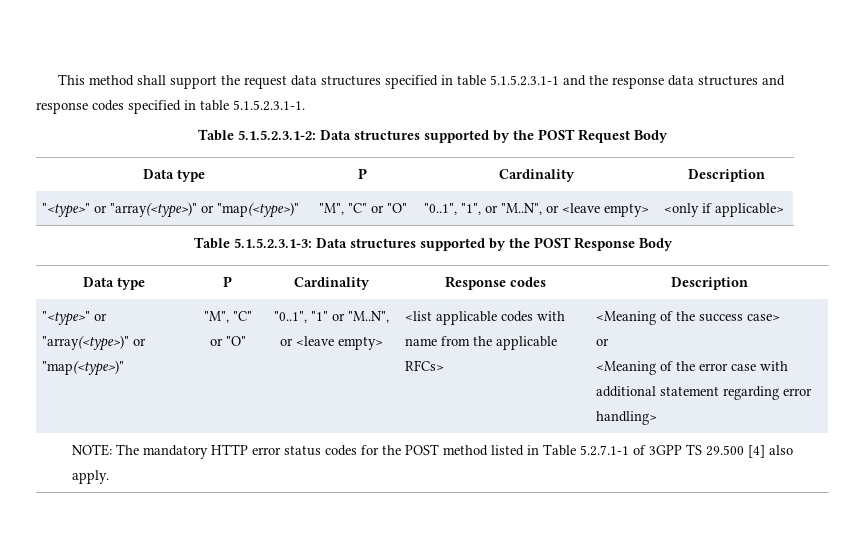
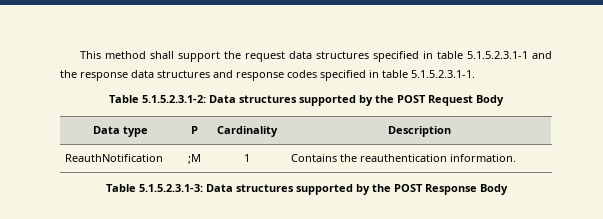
[41,202,299,218] [318,203,407,215] [424,203,649,217] [663,203,784,217] "<type>" or "array(<type>)" or "map(<type>)" | "M", "C" or "O" | "0..1", "1", or "M..N", or <leave empty> | <only if applicable> -> [65,154,164,162] [187,154,201,164] [244,154,250,162] [291,154,517,162] ReauthNotification | ;M | 1 | Contains the reauthentication information.
[83,277,145,290] [223,276,232,287] [294,277,370,290] [444,276,546,290] [671,277,748,290] [41,311,107,326] [41,335,146,351] [41,360,124,376] [203,311,252,323] [209,336,246,346] [274,311,389,323] [280,336,383,350] [404,311,565,325] [404,336,557,350] [404,360,444,371] [595,311,780,325] [595,338,609,346] [595,361,788,375] [595,386,812,400] [595,411,657,425] [72,444,794,459] [72,470,110,484] // Data type | P | Cardinality | Response codes | Description // "<type>" or "array(<type>)" or "map(<type>)" | "M", "C" or "O" | "0..1", "1" or "M..N", or <leave empty> | <list applicable codes with name from the applicable RFCs> | <Meaning of the success case> // or // <Meaning of the error case with additional statement regarding error handling> // NOTE: The mandatory HTTP error status codes for the POST method listed in Table 5.2.7.1-1 of 3GPP TS 29.500 [4] also apply. -> (508, 189) none

